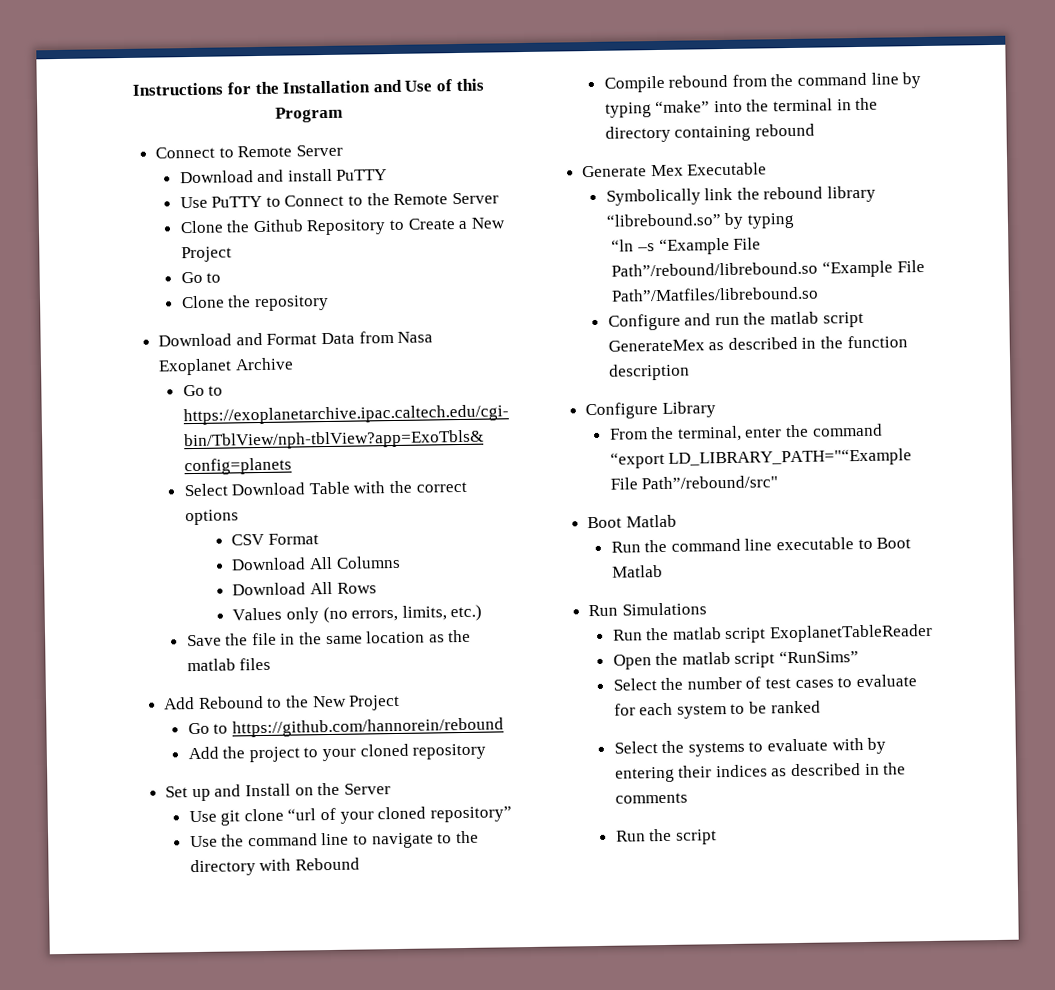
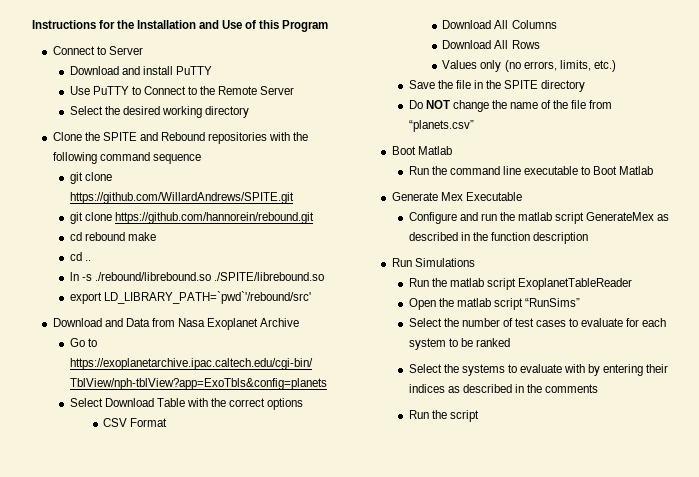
[237,145,293,158] Remote -> (106, 50) none
[179,217,505,236] [180,246,232,263] [180,271,222,284] [180,294,329,312] [158,332,318,347] Clone the Github Repository to Create a New Project // Go to // Clone the repository // Download and Format -> [69,106,249,118] [52,132,309,144] [52,152,201,164] [69,172,112,184] [69,192,294,204] [69,212,314,224] [69,232,156,241] [69,252,91,261] [69,272,324,281] [69,291,311,304] [52,318,123,327] Select the desired working directory // Clone the SPITE and Rebound repositories with the following command sequence // git clone https://github.com/WillardAndrews/SPITE.git // git clone https://github.com/hannorein/rebound.git // cd rebound make // cd .. // ln -s ./rebound/librebound.so ./SPITE/librebound.so // export LD_LIBRARY_PATH=`pwd`'/rebound/src' // Download and
[325,629,472,645] [186,657,272,672] [163,694,401,711] [187,717,504,738] [187,743,487,763] [165,782,391,802] [188,806,512,826] [189,830,479,849] [189,857,360,877] [603,72,922,93] [604,97,879,118] [604,123,815,143] [582,162,768,178] [605,185,876,206] [605,212,795,230] [611,237,762,256] [611,260,925,278] [611,286,820,302] same location as the matlab files // Add Rebound to the New Project // Go to https://github.com/hannorein/rebound // Add the project to your cloned repository // Set up and Install on the Server // Use git clone “url of your cloned repository” // Use the command line to navigate to the directory with Rebound // Compile rebound from the command line by typing “make” into the terminal in the directory containing rebound // Generate Mex Executable // Symbolically link the rebound library “librebound.so” by typing // “ln –s “Example File Path”/rebound/librebound.so “Example File Path”/Matfiles/librebound.so -> [504,80,586,92] [408,100,613,112] [408,120,474,132] [391,146,452,155] [408,166,654,175] [391,192,522,201] SPITE directory // Do NOT change the name of the file from “planets.csv” // Boot Matlab // Run the command line executable to Boot Matlab // Generate Mex Executable
[585,401,716,420] [609,423,883,442] [609,448,913,469] [609,475,779,490] [587,514,677,529] [610,537,912,553] [611,564,663,578] // Configure Library // From the terminal, enter the command “export LD_LIBRARY_PATH="“Example File Path”/rebound/src" // Boot Matlab // Run the command line executable to Boot Matlab -> (588, 238) none

